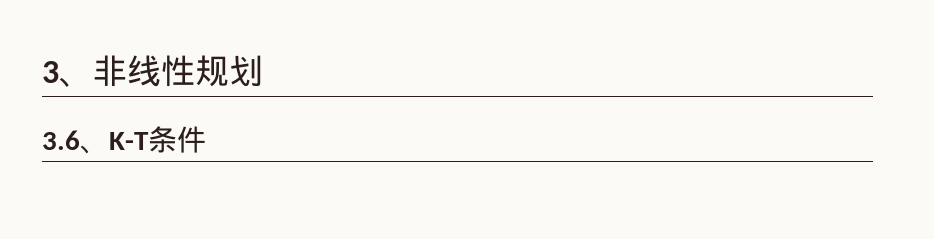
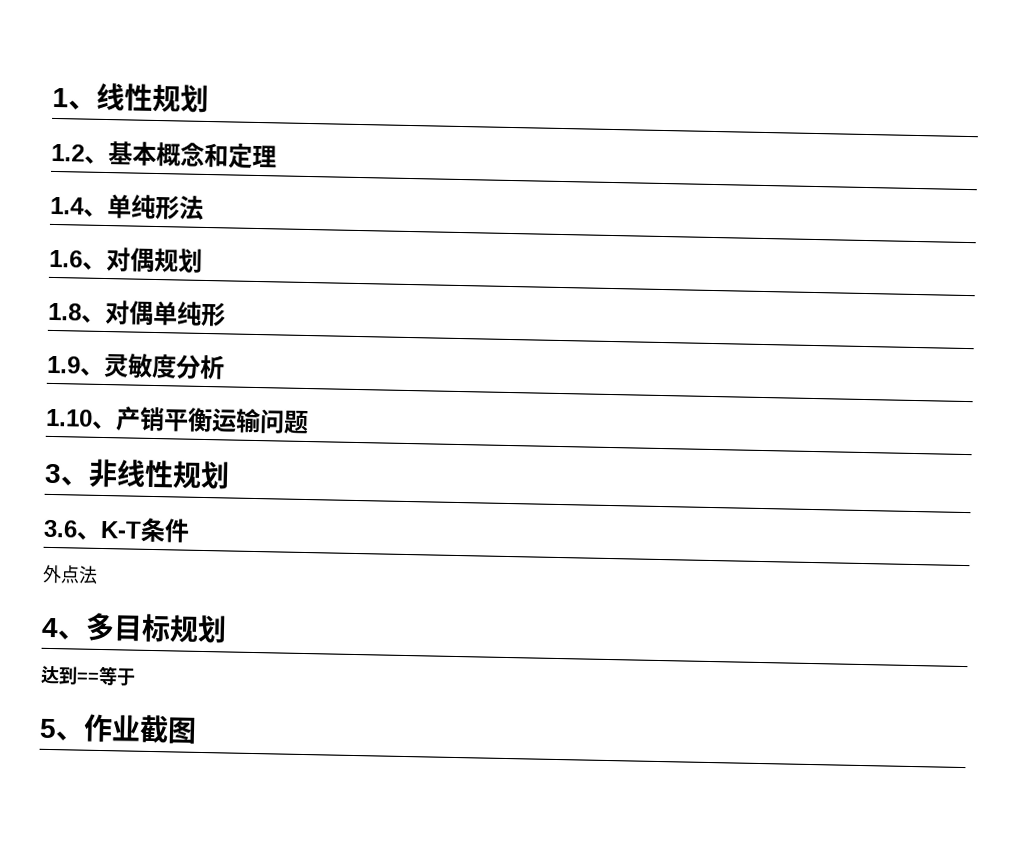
(42, 72) none -> [52,82,209,114] [51,141,277,169] [50,194,204,220] [49,247,203,273] [48,300,226,327] [47,353,225,380] [45,406,309,435] 1、线性规划 // 1.2、基本概念和定理 // 1.4、单纯形法 // 1.6、对偶规划 // 1.8、对偶单纯形 // 1.9、灵敏度分析 // 1.10、产销平衡运输问题 //
(206, 139) none -> [42,564,98,584] [41,612,227,644] [40,665,136,686] [39,713,197,744] // 外点法 // 4、多目标规划 // 达到==等于 // 5、作业截图

